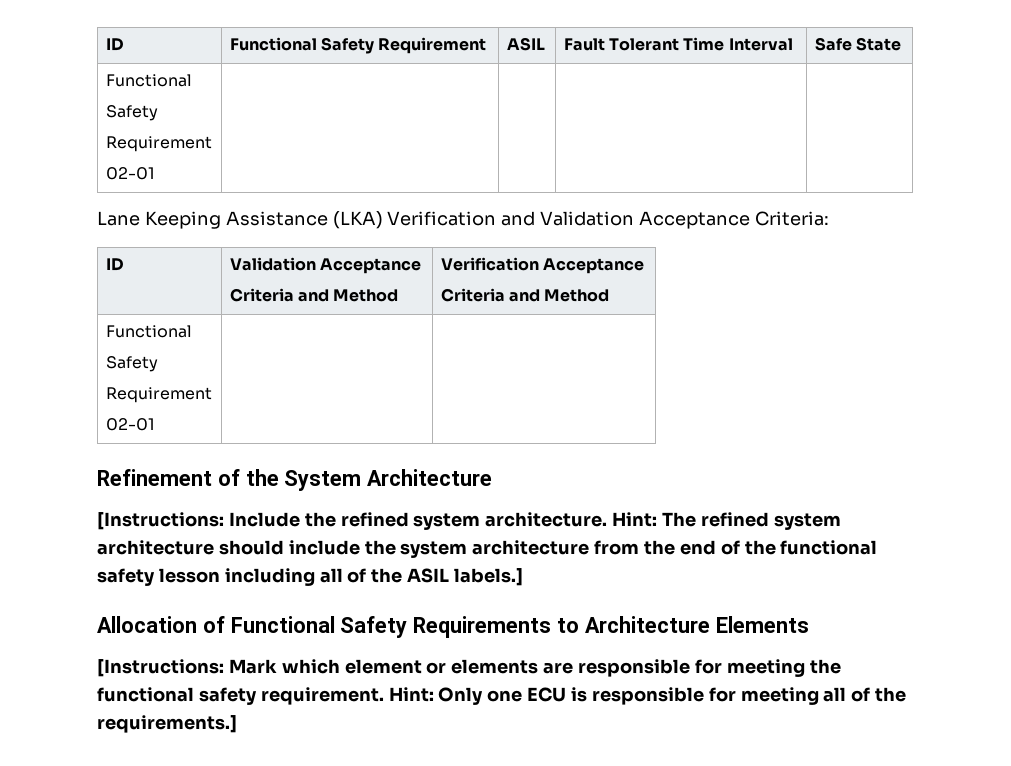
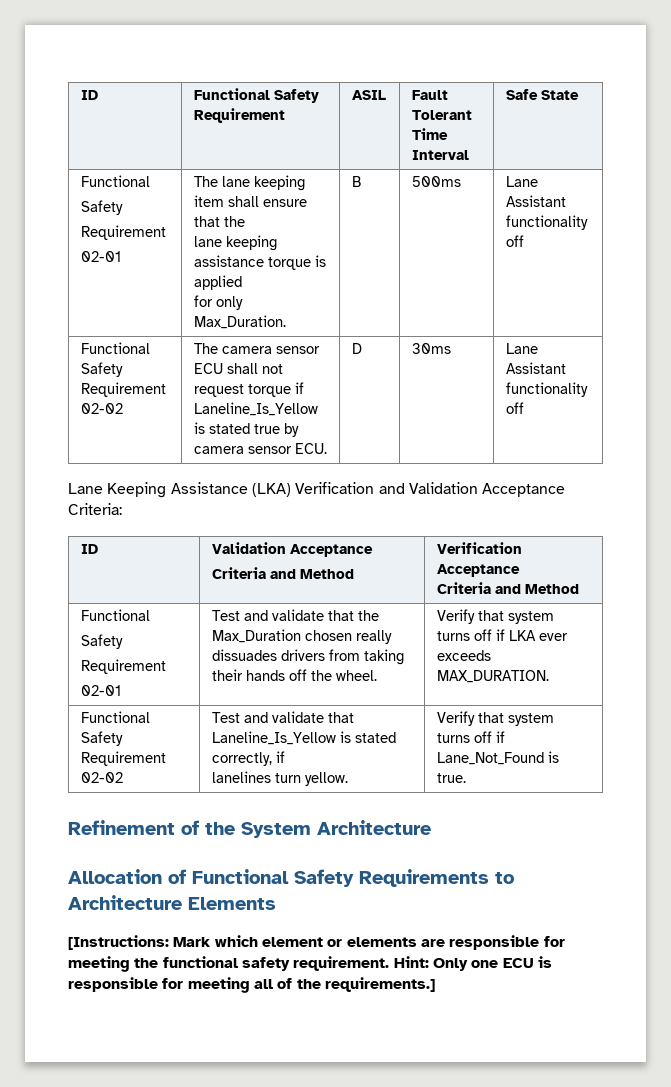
(155, 173) | | | -> [193,175,305,191] [193,195,307,207] [193,216,245,227] [193,235,277,251] [193,255,326,270] [193,275,242,290] [193,295,243,310] [193,315,286,329] [351,176,361,187] [411,176,461,187] [505,176,538,187] [505,195,566,207] [505,215,588,230] [505,235,524,247] [80,342,150,354] [80,362,123,377] [80,382,166,397] [80,403,123,414] [193,343,320,354] [193,363,283,374] [193,382,304,397] [193,402,318,416] [193,422,299,437] [193,443,327,454] [351,343,362,354] [411,343,451,354] [505,343,538,354] [505,362,566,374] [505,382,588,397] [505,402,524,414] The lane keeping item shall ensure that the // lane keeping assistance torque is applied // for only Max_Duration. | B | 500ms | Lane Assistant functionality off // Functional Safety Requirement 02-02 | The camera sensor ECU shall not request torque if Laneline_Is_Yellow is stated true by camera sensor ECU. | D | 30ms | Lane Assistant functionality off
(155, 424) | -> [211,609,379,621] [211,629,392,644] [211,649,404,665] [211,669,377,681] [436,609,554,624] [436,629,568,641] [436,650,491,661] [436,670,549,683] [80,711,150,723] [80,731,123,746] [80,751,166,766] [80,772,123,783] [211,711,354,723] [211,731,396,745] [211,751,285,766] [211,771,348,786] [436,711,554,726] [436,731,505,743] [436,751,559,765] [436,773,466,783] Test and validate that the Max_Duration chosen really dissuades drivers from taking their hands off the wheel. | Verify that system turns off if LKA ever exceeds MAX_DURATION. // Functional Safety Requirement 02-02 | Test and validate that Laneline_Is_Yellow is stated correctly, if // lanelines turn yellow. | Verify that system turns off if Lane_Not_Found is true.
[97,512,841,530] [97,540,878,558] [97,568,524,586] // [Instructions: Include the refined system architecture. Hint: The refined system architecture should include the system architecture from the end of the functional safety lesson including all of the ASIL labels.] -> (431, 827) none

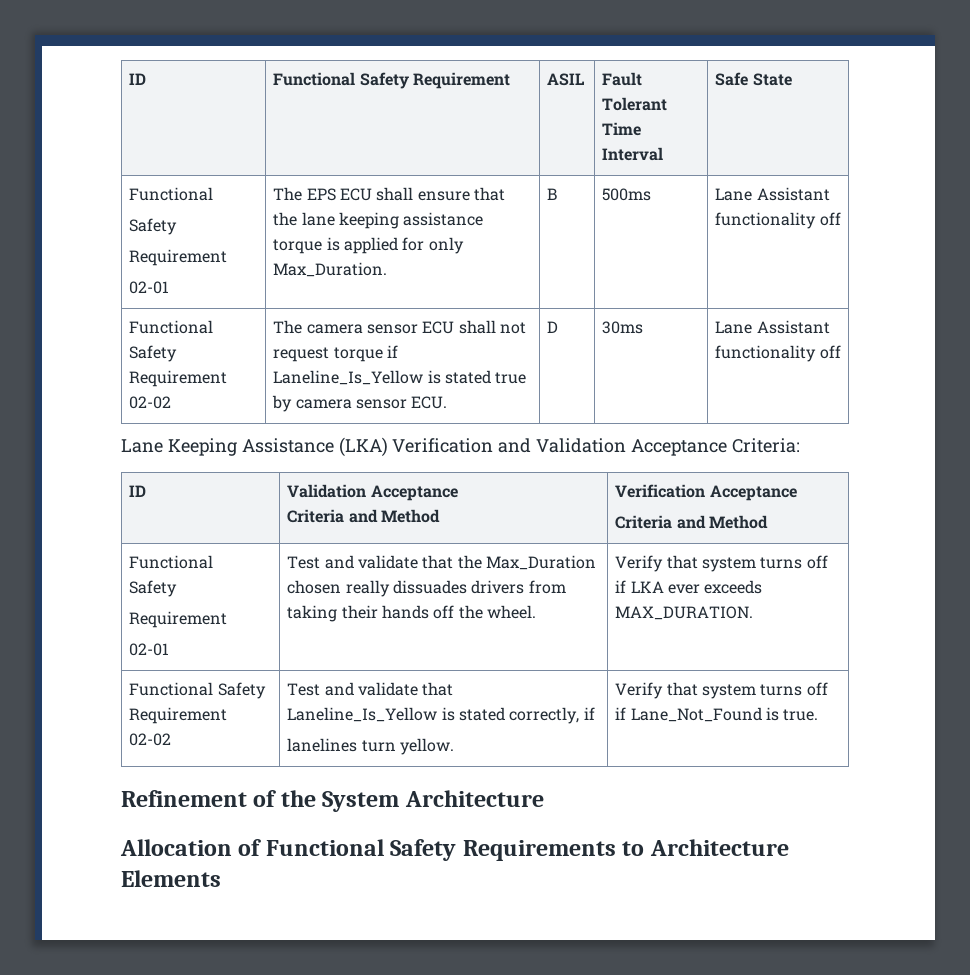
[221,175,305,191] [193,195,224,207] lane keeping item -> [306,188,372,201] EPS ECU
(245, 221) // -> (298, 219) none
(242, 282) // -> (398, 245) none
[68,935,565,950] [68,956,552,972] [68,977,435,993] // [Instructions: Mark which element or elements are responsible for meeting the functional safety requirement. Hint: Only one ECU is responsible for meeting all of the requirements.] -> (221, 878) none

